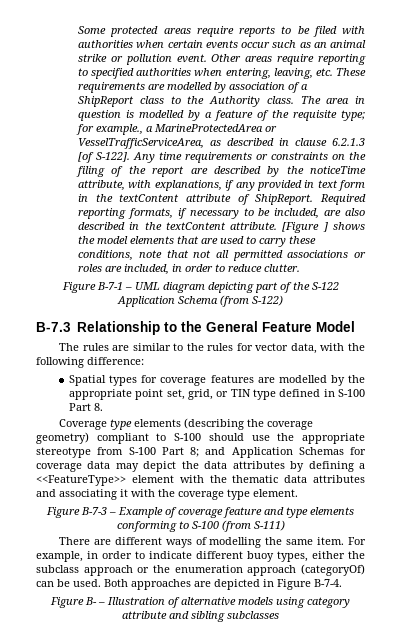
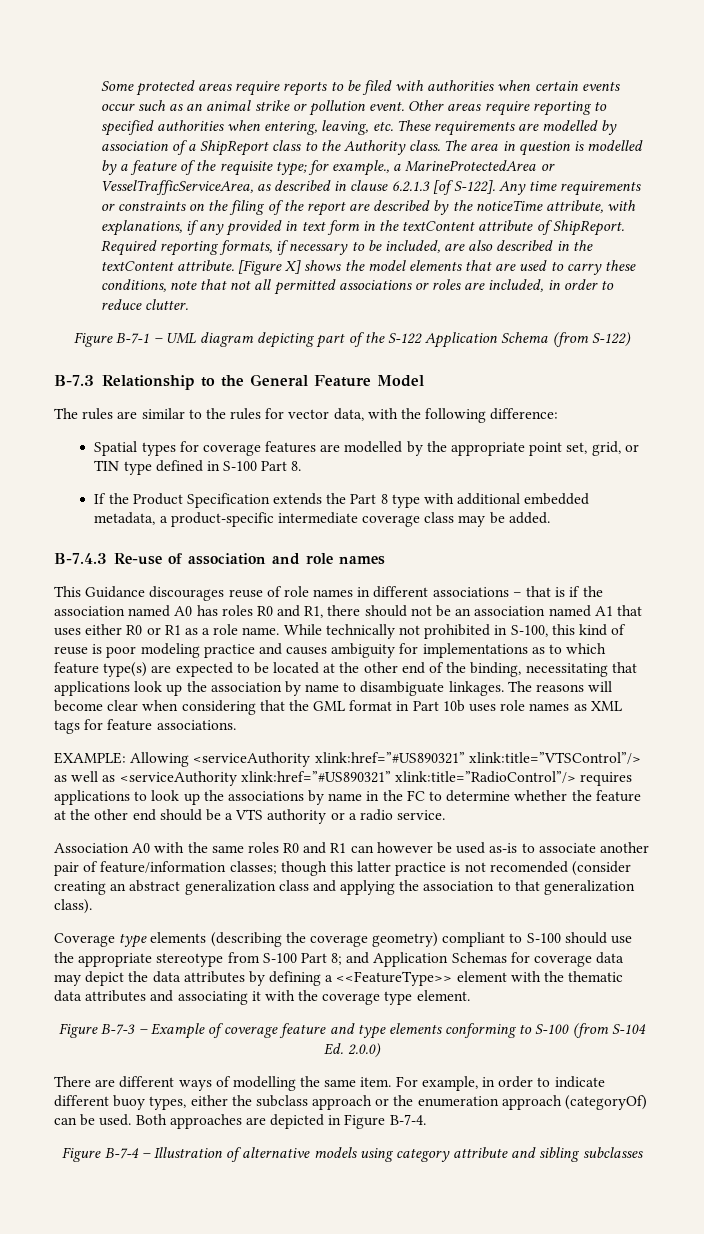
[322,222,328,232] ] -> [285,260,302,274] X]
(104, 407) none -> [94,493,590,508] [94,512,550,527] [54,553,385,565] [54,586,603,601] [54,605,642,618] [54,624,627,639] [54,643,607,658] [54,662,637,677] [54,681,613,696] [54,700,622,715] [54,719,236,734] [54,752,641,767] [54,771,633,786] [54,790,641,805] [54,809,446,824] [54,842,649,854] [54,861,632,876] [54,880,636,895] [54,899,92,914] // If the Product Specification extends the Part 8 type with additional embedded metadata, a product-specific intermediate coverage class may be added. // B-7.4.3 Re-use of association and role names // This Guidance discourages reuse of role names in different associations – that is if the association named A0 has roles R0 and R1, there should not be an association named A1 that uses either R0 or R1 as a role name. While technically not prohibited in S-100, this kind of reuse is poor modeling practice and causes ambiguity for implementations as to which feature type(s) are expected to be located at the other end of the binding, necessitating that applications look up the association by name to disambiguate linkages. The reasons will become clear when considering that the GML format in Part 10b uses role names as XML tags for feature associations. // EXAMPLE: Allowing <serviceAuthority xlink:href=”#US890321” xlink:title=”VTSControl”/> as well as <serviceAuthority xlink:href=”#US890321” xlink:title=”RadioControl”/> requires applications to look up the associations by name in the FC to determine whether the feature at the other end should be a VTS authority or a radio service. // Association A0 with the same roles R0 and R1 can however be used as-is to associate another pair of feature/information classes; though this latter practice is not recomended (consider creating an abstract generalization class and applying the association to that generalization class).
[253,520,285,531] S-111) -> [611,1024,646,1034] [324,1043,381,1058] S-104 Ed. 2.0.0)
[85,597,97,605] B- -> [104,1148,139,1159] B-7-4

